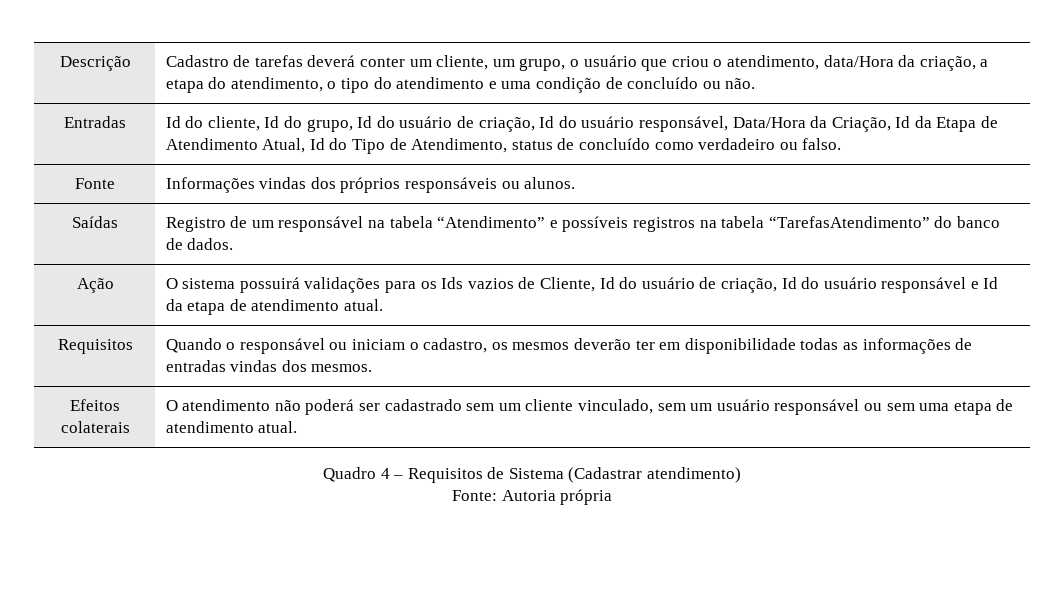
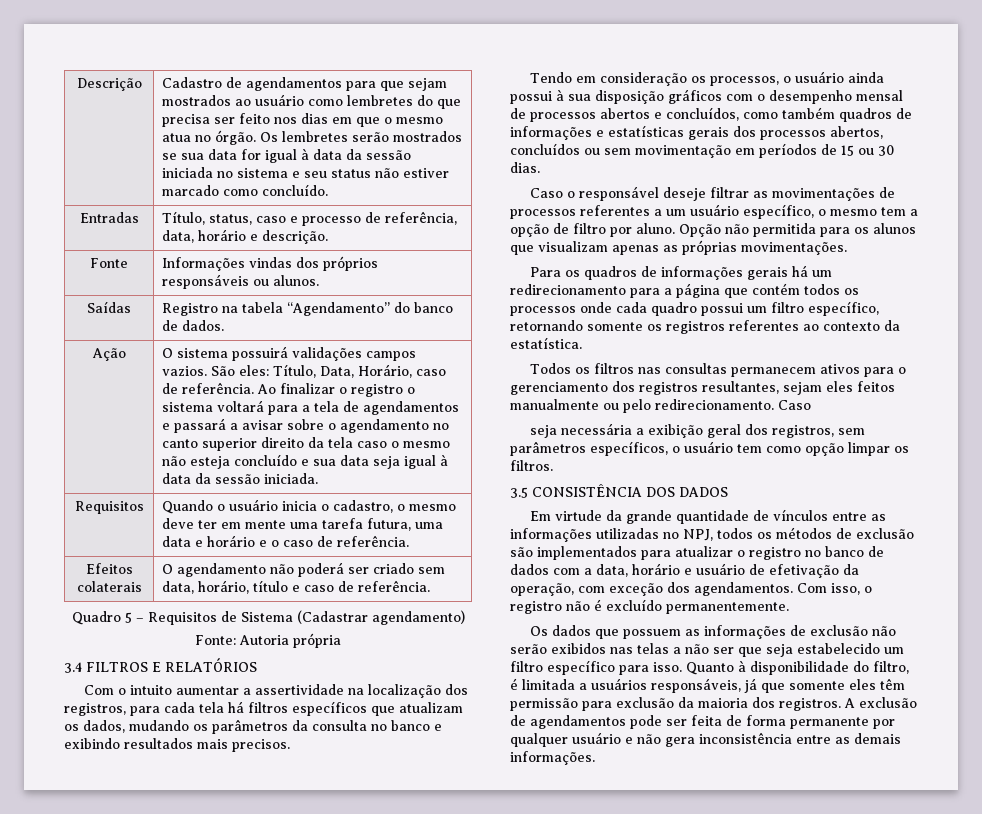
[254,55,989,71] [165,77,756,93] [64,116,126,128] [165,116,999,132] [165,138,842,154] tarefas deverá conter um cliente, um grupo, o usuário que criou o atendimento, data/Hora da criação, a etapa do atendimento, o tipo do atendimento e uma condição de concluído ou não. // Entradas | Id do cliente, Id do grupo, Id do usuário de criação, Id do usuário responsável, Data/Hora da Criação, Id da Etapa de Atendimento Atual, Id do Tipo de Atendimento, status de concluído como verdadeiro ou falso. -> [245,77,447,91] [161,94,461,109] [161,113,443,127] [161,130,462,145] [161,148,411,163] [161,167,449,178] [161,184,328,196] [79,212,139,223] [161,211,457,226] [161,229,328,244] agendamentos para que sejam mostrados ao usuário como lembretes do que precisa ser feito nos dias em que o mesmo atua no órgão. Os lembretes serão mostrados se sua data for igual à data da sessão iniciada no sistema e seu status não estiver marcado como concluído. // Entradas | Título, status, caso e processo de referência, data, horário e descrição.
[230,216,930,232] de um responsável na tabela “Atendimento” e possíveis registros na tabela “TarefasAtendimento” -> [221,302,390,316] na tabela “Agendamento”
[385,277,999,293] [165,299,384,315] [57,339,133,354] [165,338,973,354] [165,360,373,372] para os Ids vazios de Cliente, Id do usuário de criação, Id do usuário responsável e Id da etapa de atendimento atual. // Requisitos | Quando o responsável ou iniciam o cadastro, os mesmos deverão ter em disponibilidade todas as informações de entradas vindas dos mesmos. -> [365,351,416,361] [161,364,446,378] [161,382,415,397] [161,400,459,415] [161,418,449,433] [161,437,450,451] [161,454,448,469] [161,473,318,484] [74,501,144,514] [161,499,456,514] [161,518,443,531] [161,535,409,547] campos vazios. São eles: Título, Data, Horário, caso de referência. Ao finalizar o registro o sistema voltará para a tela de agendamentos e passará a avisar sobre o agendamento no canto superior direito da tela caso o mesmo não esteja concluído e sua data seja igual à data da sessão iniciada. // Requisitos | Quando o usuário inicia o cadastro, o mesmo deve ter em mente uma tarefa futura, uma data e horário e o caso de referência.
[182,399,271,411] atendimento -> [176,563,266,577] agendamento
[384,399,1014,415] [165,421,298,433] cadastrado sem um cliente vinculado, sem um usuário responsável ou sem uma etapa de atendimento atual. -> [372,563,445,574] [161,580,430,594] criado sem data, horário, título e caso de referência.
[380,468,390,479] 4 -> [124,612,132,623] 5
[647,467,742,483] atendimento) -> [371,610,465,625] agendamento)
(613, 497) none -> [64,658,257,673] [83,684,468,698] [64,701,463,716] [64,719,442,734] [64,738,290,752] [529,71,884,86] [510,89,903,104] [510,107,912,122] [510,125,883,140] [510,143,894,158] [510,162,540,173] [529,186,895,201] [510,204,918,219] [510,223,916,237] [510,240,847,255] [529,265,832,280] [510,283,859,298] [510,301,879,316] [510,320,900,334] [510,337,582,349] [529,363,906,377] [510,381,895,395] [510,399,811,413] [529,423,865,438] [510,441,909,456] [510,460,553,471] [510,484,728,498] [529,509,886,524] [510,527,914,542] [510,546,884,560] [510,563,859,578] [510,582,872,596] [510,599,789,614] [529,625,896,639] [510,643,904,657] [510,660,909,675] [510,678,905,693] [510,697,917,711] [510,715,895,729] [510,732,901,747] [510,751,595,765] // 3.4 FILTROS E RELATÓRIOS // Com o intuito aumentar a assertividade na localização dos registros, para cada tela há filtros específicos que atualizam os dados, mudando os parâmetros da consulta no banco e exibindo resultados mais precisos. // Tendo em consideração os processos, o usuário ainda possui à sua disposição gráficos com o desempenho mensal de processos abertos e concluídos, como também quadros de informações e estatísticas gerais dos processos abertos, concluídos ou sem movimentação em períodos de 15 ou 30 dias. // Caso o responsável deseje filtrar as movimentações de processos referentes a um usuário específico, o mesmo tem a opção de filtro por aluno. Opção não permitida para os alunos que visualizam apenas as próprias movimentações. // Para os quadros de informações gerais há um redirecionamento para a página que contém todos os processos onde cada quadro possui um filtro específico, retornando somente os registros referentes ao contexto da estatística. // Todos os filtros nas consultas permanecem ativos para o gerenciamento dos registros resultantes, sejam eles feitos manualmente ou pelo redirecionamento. Caso // seja necessária a exibição geral dos registros, sem parâmetros específicos, o usuário tem como opção limpar os filtros. // 3.5 CONSISTÊNCIA DOS DADOS // Em virtude da grande quantidade de vínculos entre as informações utilizadas no NPJ, todos os métodos de exclusão são implementados para atualizar o registro no banco de dados com a data, horário e usuário de efetivação da operação, com exceção dos agendamentos. Com isso, o registro não é excluído permanentemente. // Os dados que possuem as informações de exclusão não serão exibidos nas telas a não ser que seja estabelecido um filtro específico para isso. Quanto à disponibilidade do filtro, é limitada a usuários responsáveis, já que somente eles têm permissão para exclusão da maioria dos registros. A exclusão de agendamentos pode ser feita de forma permanente por qualquer usuário e não gera inconsistência entre as demais informações.

